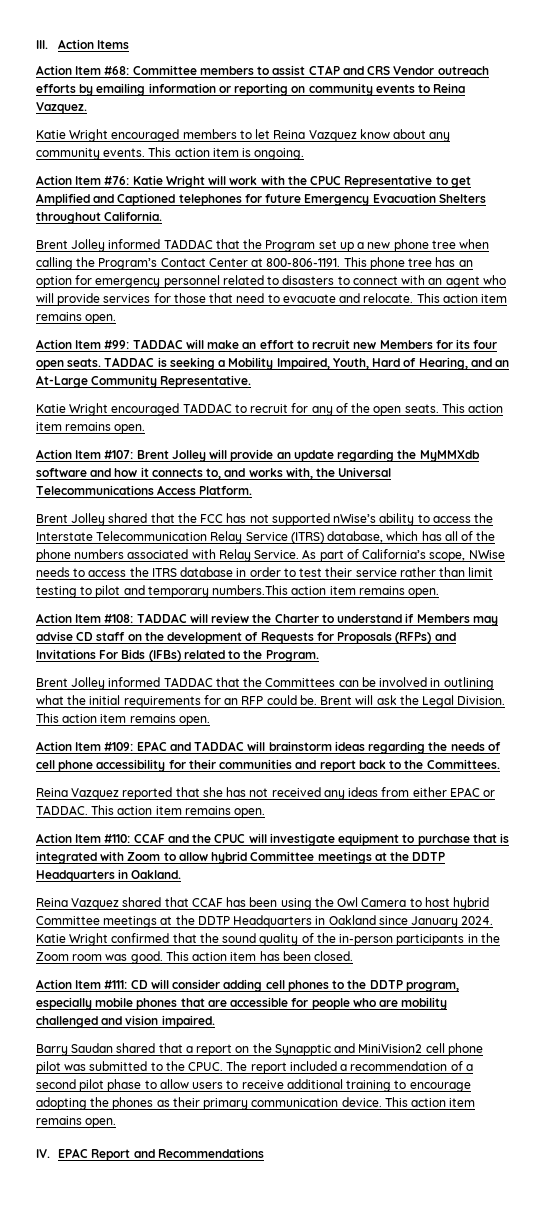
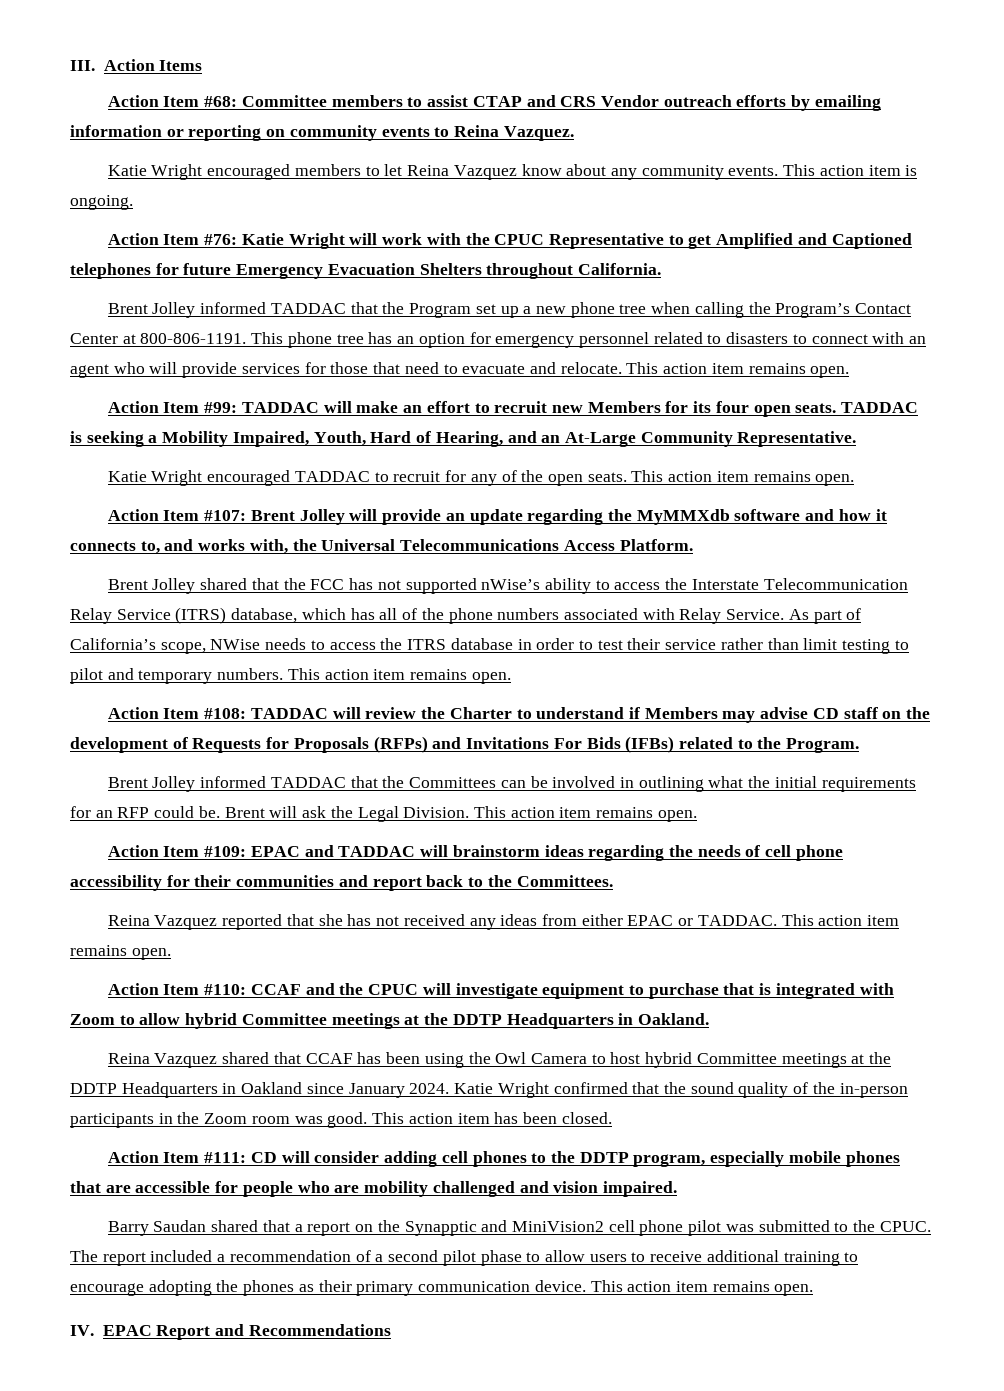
[212,585,289,595] numbers.This -> [217,668,320,680] numbers. This

